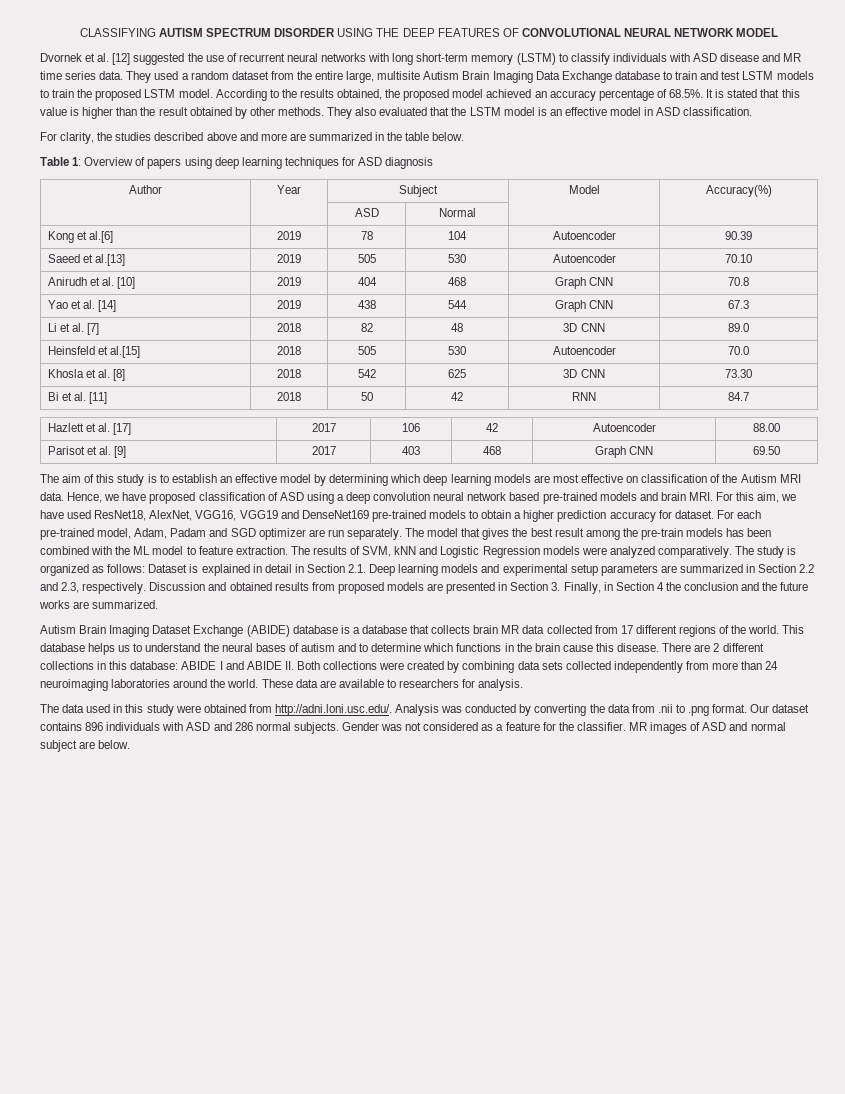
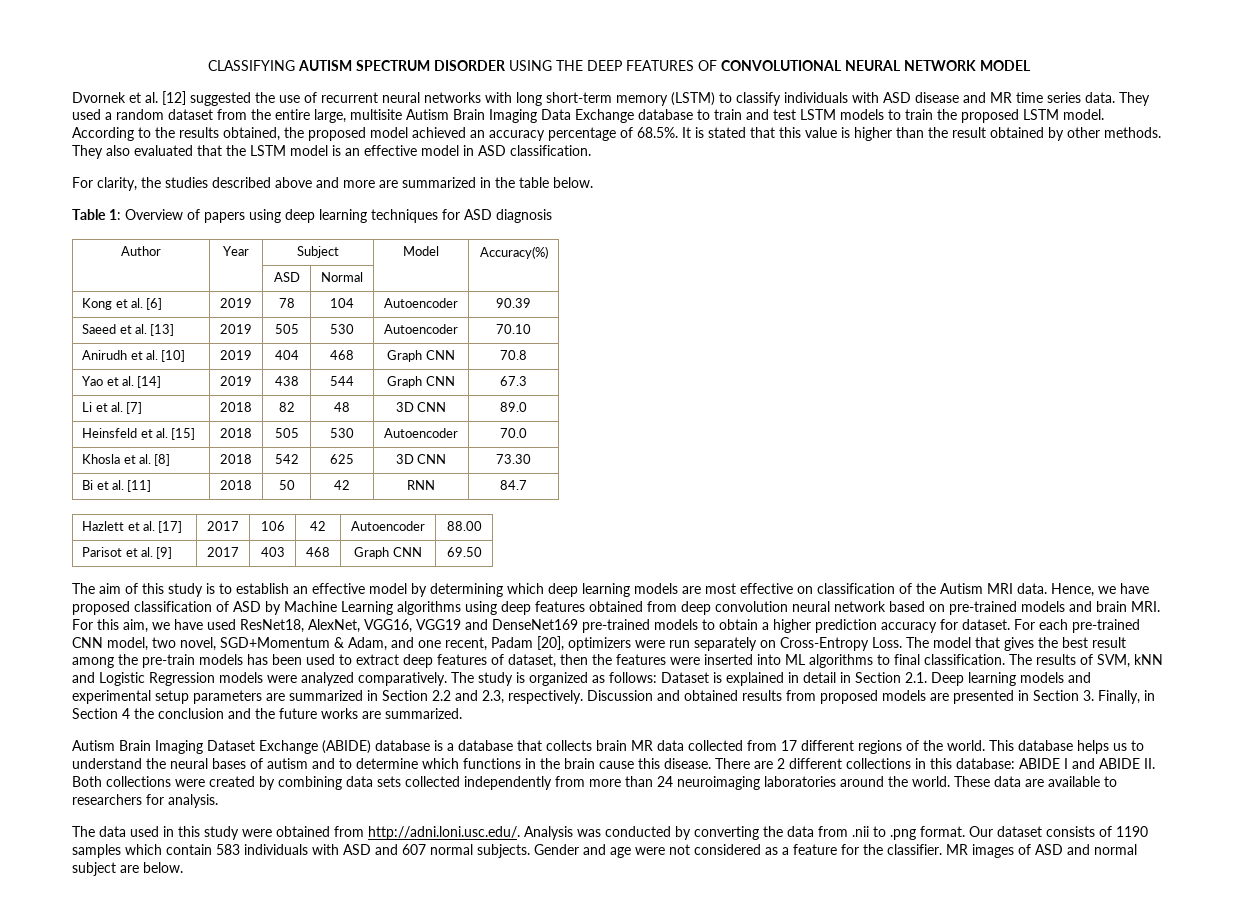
[89,231,114,243] al.[6] -> [130,298,163,310] al. [6]
[95,254,126,266] al.[13] -> [134,324,175,336] al. [13]
[110,346,141,358] al.[15] -> [155,428,196,440] al. [15]
[306,492,344,504] using a -> [265,601,677,615] by Machine Learning algorithms using deep features obtained from
(540, 496) none -> [929,604,945,612] on
[97,528,402,540] model, Adam, Padam and SGD optimizer are run separately. -> [72,636,902,651] CNN model, two novel, SGD+Momentum & Adam, and one recent, Padam [20], optimizers were run separately on Cross-Entropy Loss.
[40,546,288,555] combined with the ML model to feature extraction. -> [306,654,1005,668] used to extract deep features of dataset, then the features were inserted into ML algorithms to final classification.
[40,722,104,731] contains 896 -> [1046,826,1148,837] [72,844,240,858] consists of 1190 samples which contain 583
[234,722,253,731] 286 -> [402,844,426,855] 607
[381,724,403,731] was -> [583,844,665,858] and age were

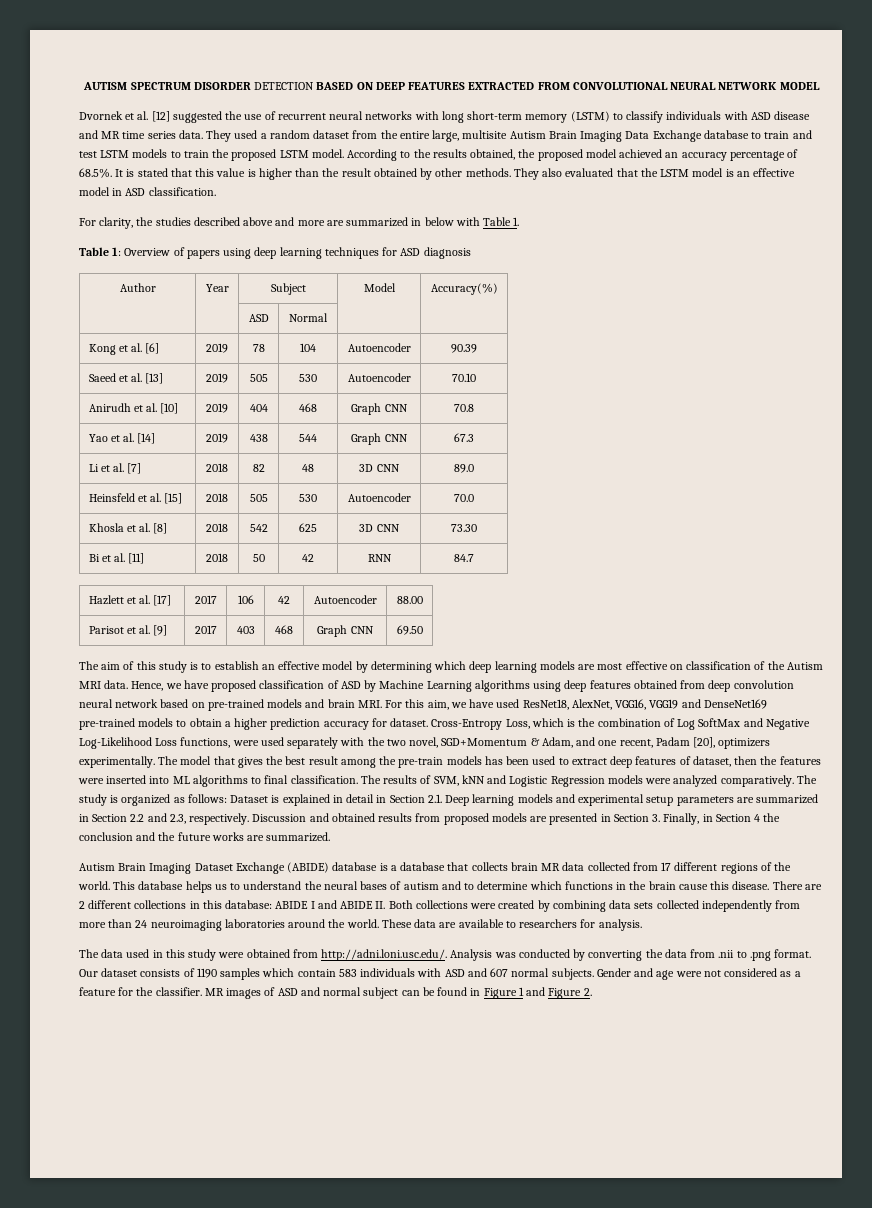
[207,60,295,71] CLASSIFYING -> (83, 86) none
[508,60,717,71] USING THE DEEP FEATURES OF -> [254,82,570,90] DETECTION BASED ON DEEP FEATURES EXTRACTED FROM
[495,177,593,188] the table below. -> [424,217,520,226] below with Table 1.
[1014,619,1140,633] [72,637,148,651] For each pre-trained CNN model, -> [431,718,810,730] [79,737,385,749] Cross-Entropy Loss, which is the combination of Log SoftMax and Negative Log-Likelihood Loss functions, were used separately with the
[635,637,902,651] were run separately on Cross-Entropy Loss. -> [79,756,155,768] experimentally.
[120,862,183,873] are below. -> [401,987,592,999] can be found in Figure 1 and Figure 2.

